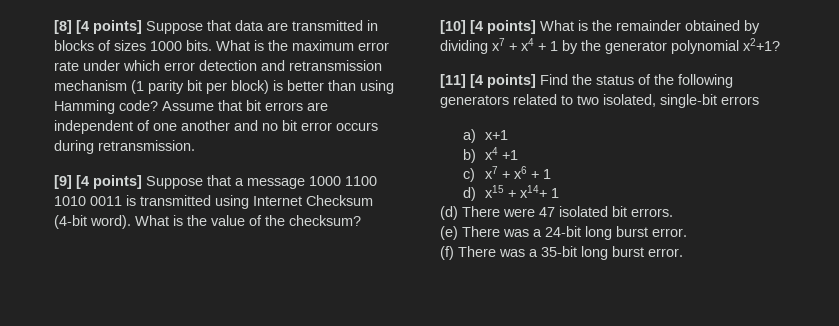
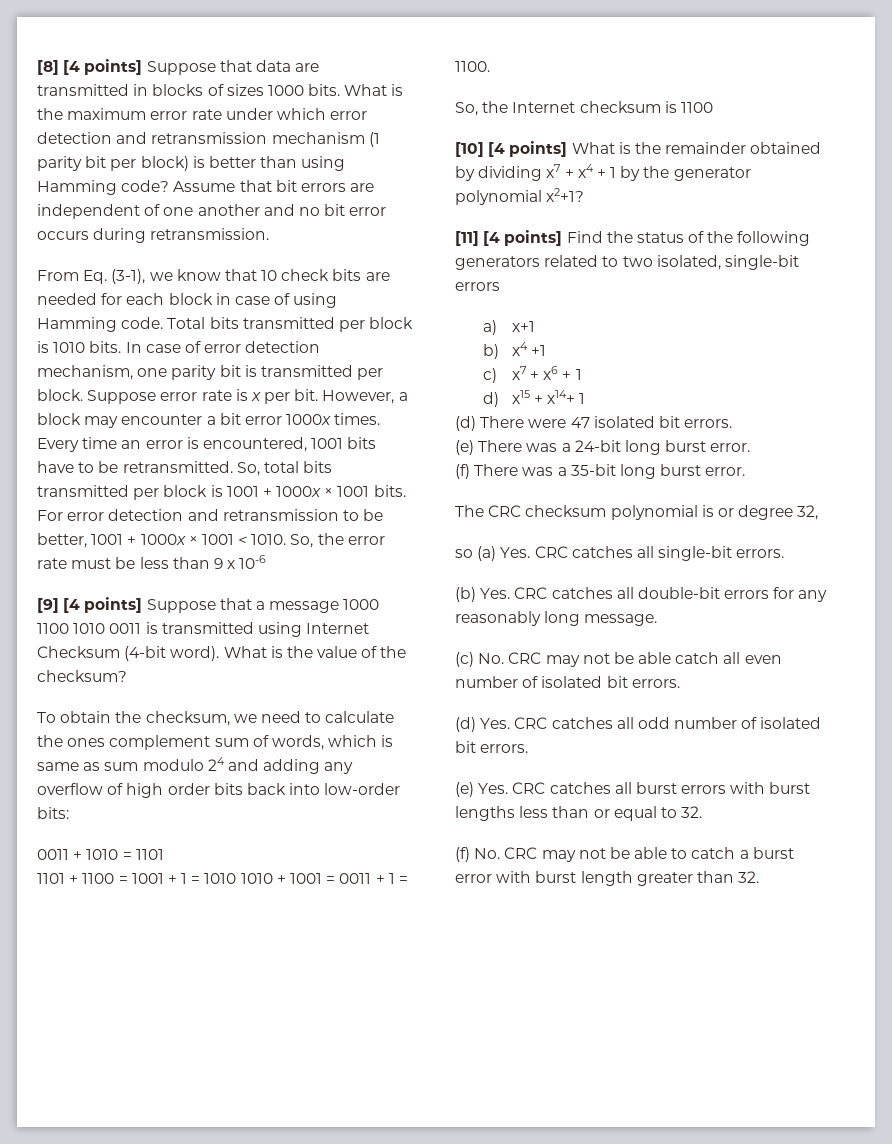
(195, 145) none -> [37,269,390,284] [37,293,338,308] [37,317,414,332] [37,341,321,353] [37,365,384,380] [37,389,408,404] [37,413,381,428] [37,437,377,452] [37,461,333,476] [37,485,406,500] [37,509,384,521] [37,533,385,548] [37,555,267,569] // From Eq. (3-1), we know that 10 check bits are needed for each block in case of using Hamming code. Total bits transmitted per block is 1010 bits. In case of error detection mechanism, one parity bit is transmitted per block. Suppose error rate is x per bit. However, a block may encounter a bit error 1000x times. Every time an error is encountered, 1001 bits have to be retransmitted. So, total bits transmitted per block is 1001 + 1000x × 1001 bits. For error detection and retransmission to be better, 1001 + 1000x × 1001 < 1010. So, the error rate must be less than 9 x 10-6
(361, 220) none -> [37,711,395,726] [37,735,394,750] [37,757,354,774] [37,783,401,798] [37,807,69,819] [37,849,164,860] [37,873,408,884] [455,61,490,72] [455,101,713,116] // To obtain the checksum, we need to calculate the ones complement sum of words, which is same as sum modulo 24 and adding any overflow of high order bits back into low-order bits: // 0011 + 1010 = 1101 // 1101 + 1100 = 1001 + 1 = 1010 1010 + 1001 = 0011 + 1 = 1100. // So, the Internet checksum is 1100
(683, 252) none -> [455,505,819,520] [455,546,785,561] [455,587,828,602] [455,611,658,626] [455,652,782,667] [455,676,680,688] [455,717,822,732] [455,741,529,753] [455,782,811,797] [455,806,703,821] [455,847,794,862] [455,871,760,886] // The CRC checksum polynomial is or degree 32, // so (a) Yes. CRC catches all single-bit errors. // (b) Yes. CRC catches all double-bit errors for any reasonably long message. // (c) No. CRC may not be able catch all even number of isolated bit errors. // (d) Yes. CRC catches all odd number of isolated bit errors. // (e) Yes. CRC catches all burst errors with burst lengths less than or equal to 32. // (f) No. CRC may not be able to catch a burst error with burst length greater than 32.

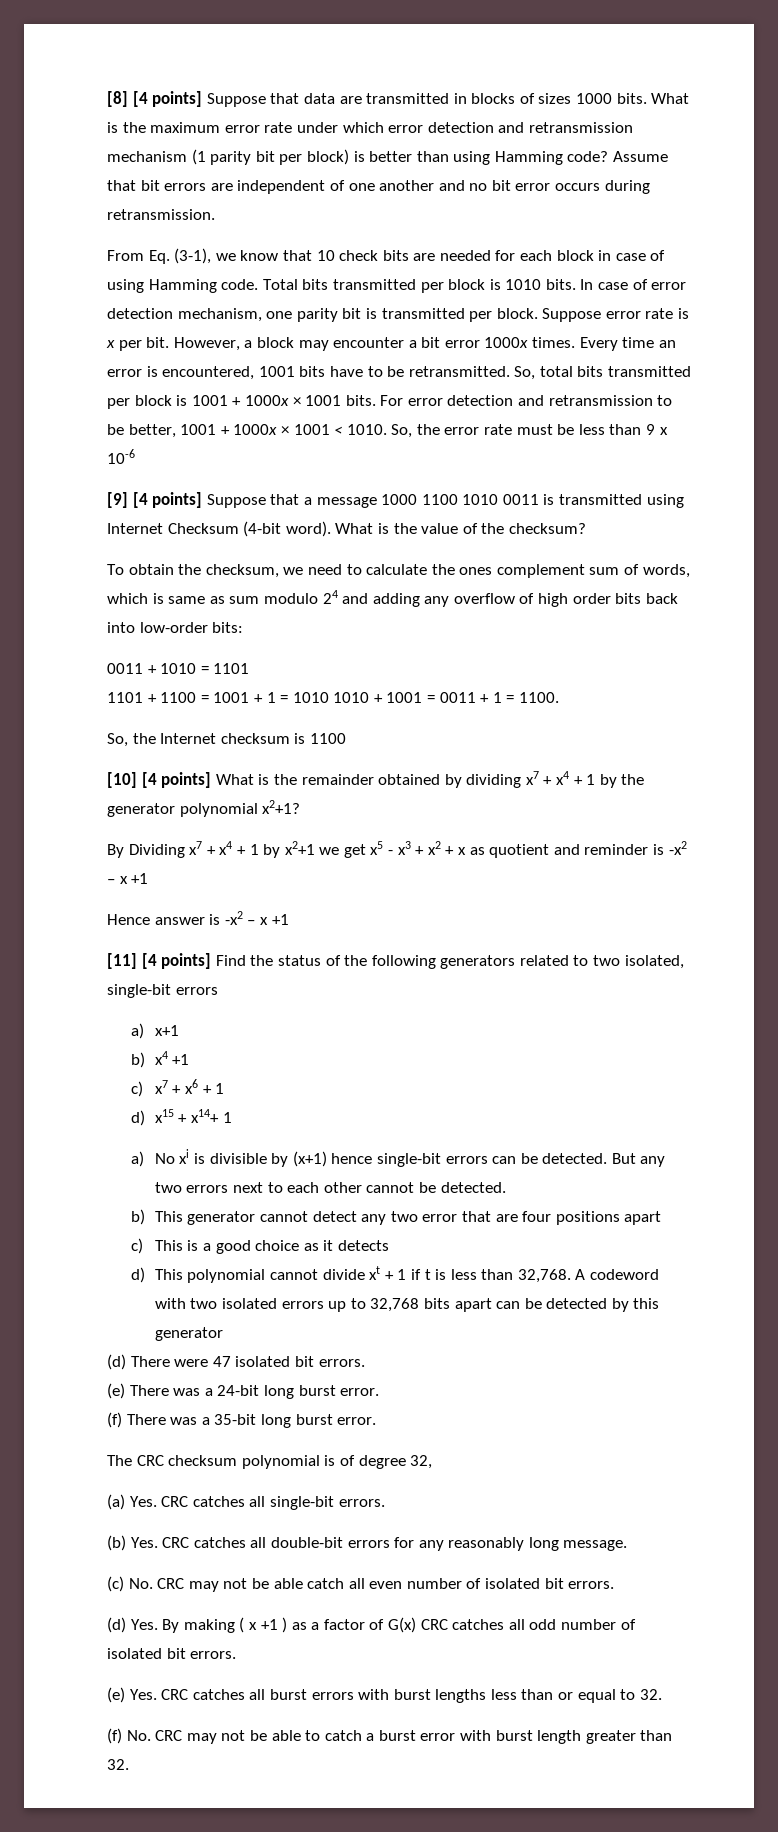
(585, 195) none -> [107,841,687,858] [107,873,149,884] [107,911,289,925] // By Dividing x7 + x4 + 1 by x2+1 we get x5 - x3 + x2 + x as quotient and reminder is -x2 – x +1 // Hence answer is -x2 – x +1
(586, 398) none -> [130,1149,666,1167] [154,1182,506,1193] [130,1209,662,1225] [130,1238,389,1254] [130,1266,660,1283] [154,1298,660,1312] [154,1327,223,1341] // a) No xi is divisible by (x+1) hence single-bit errors can be detected. But any two errors next to each other cannot be detected. // b) This generator cannot detect any two error that are four positions apart // c) This is a good choice as it detects // d) This polynomial cannot divide xt + 1 if t is less than 32,768. A codeword with two isolated errors up to 32,768 bits apart can be detected by this generator
[717,508,734,517] or -> [339,1455,355,1466] of
[455,549,473,558] so -> (433, 1462) none
(511, 723) none -> [162,1617,417,1633] By making ( x +1 ) as a factor of G(x)

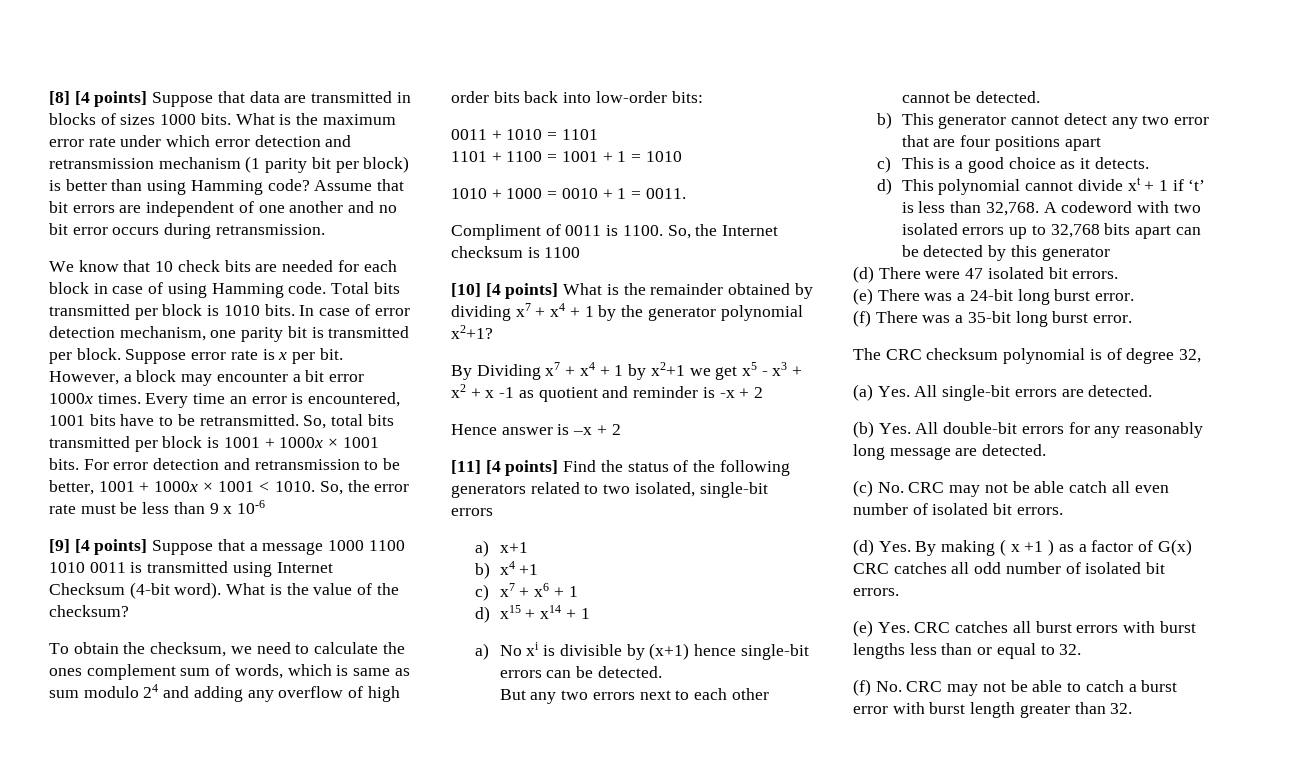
[107,248,236,264] From Eq. (3-1), we -> [49,261,74,272] We
(329, 697) none -> (682, 156) //
[386,692,515,703] 1001 = 0011 + 1 = -> [506,188,686,199] [451,224,619,240] 1000 = 0010 + 1 = 0011. // Compliment of 0011 is
(560, 697) // -> (663, 230) none
(467, 851) none -> [499,387,515,398] -1
[668,841,687,855] [107,873,149,884] -x2 – x +1 -> [719,387,763,398] -x + 2
[224,911,289,925] -x2 – x +1 -> [573,424,621,435] –x + 2
[190,1109,219,1123] x14+ -> [540,605,576,619] x14 +
(608, 1158) none -> (662, 672) //
[337,1240,389,1251] detects -> [1094,157,1149,169] detects.
[424,1269,431,1280] t -> [1188,179,1206,191] ‘t’
[161,1496,385,1510] CRC catches all single-bit errors. -> [914,385,1153,401] All single-bit errors are detected.
[162,1537,267,1548] CRC catches all -> [915,422,939,434] All
[563,1540,628,1551] message. -> [889,444,1047,460] message are detected.

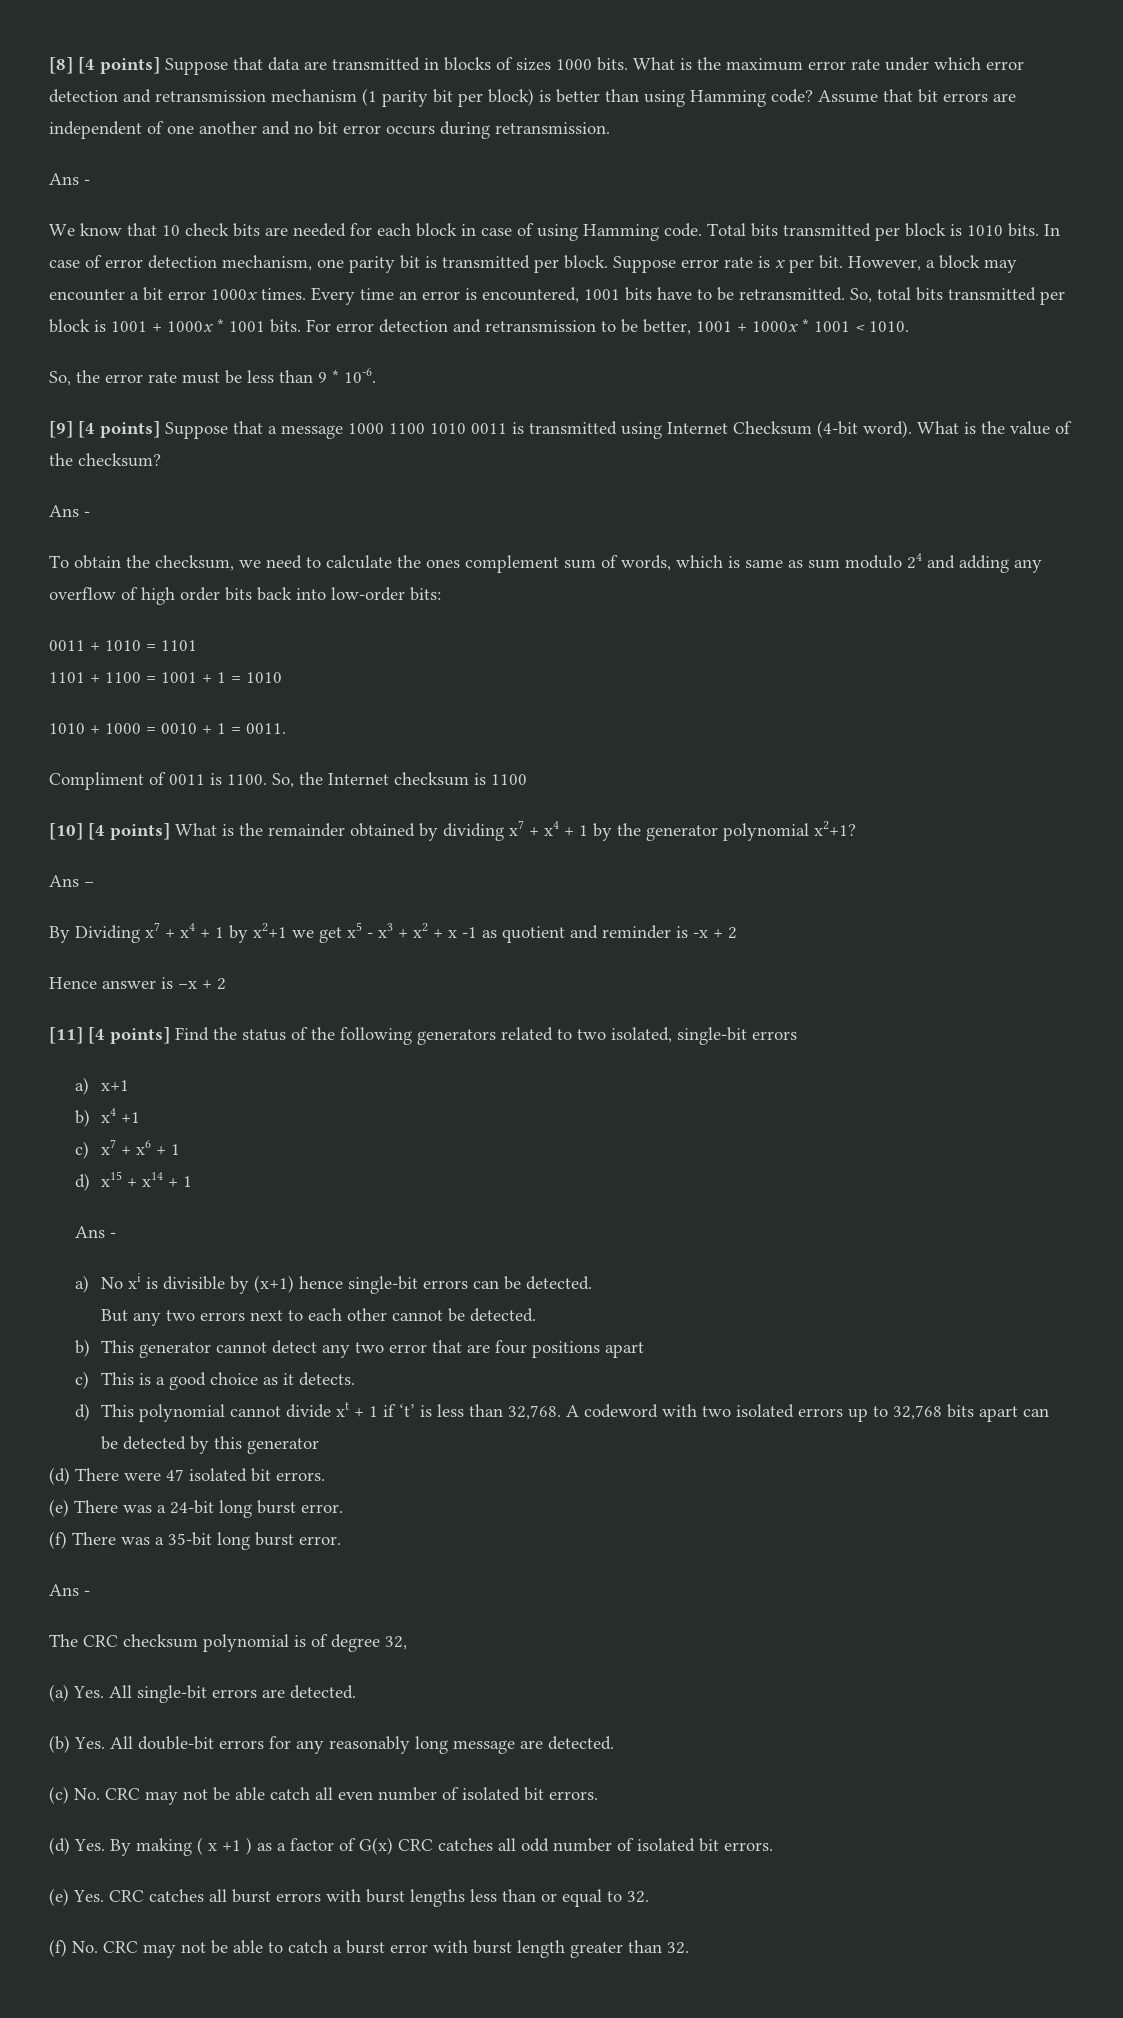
(325, 229) none -> [49,173,90,185] // Ans -
[328,438,339,448] × -> [217,319,224,332] *
[202,482,213,492] × -> [802,319,809,332] *
(316, 486) none -> (909, 326) //
[223,500,266,514] x 10-6 -> [332,368,376,383] * 10-6.
(129, 611) none -> [49,505,90,517] // Ans -
(493, 332) none -> [49,875,94,887] // Ans –
(590, 613) none -> [74,1226,116,1238] // Ans -
(1133, 319) none -> [49,1584,90,1596] // Ans -

